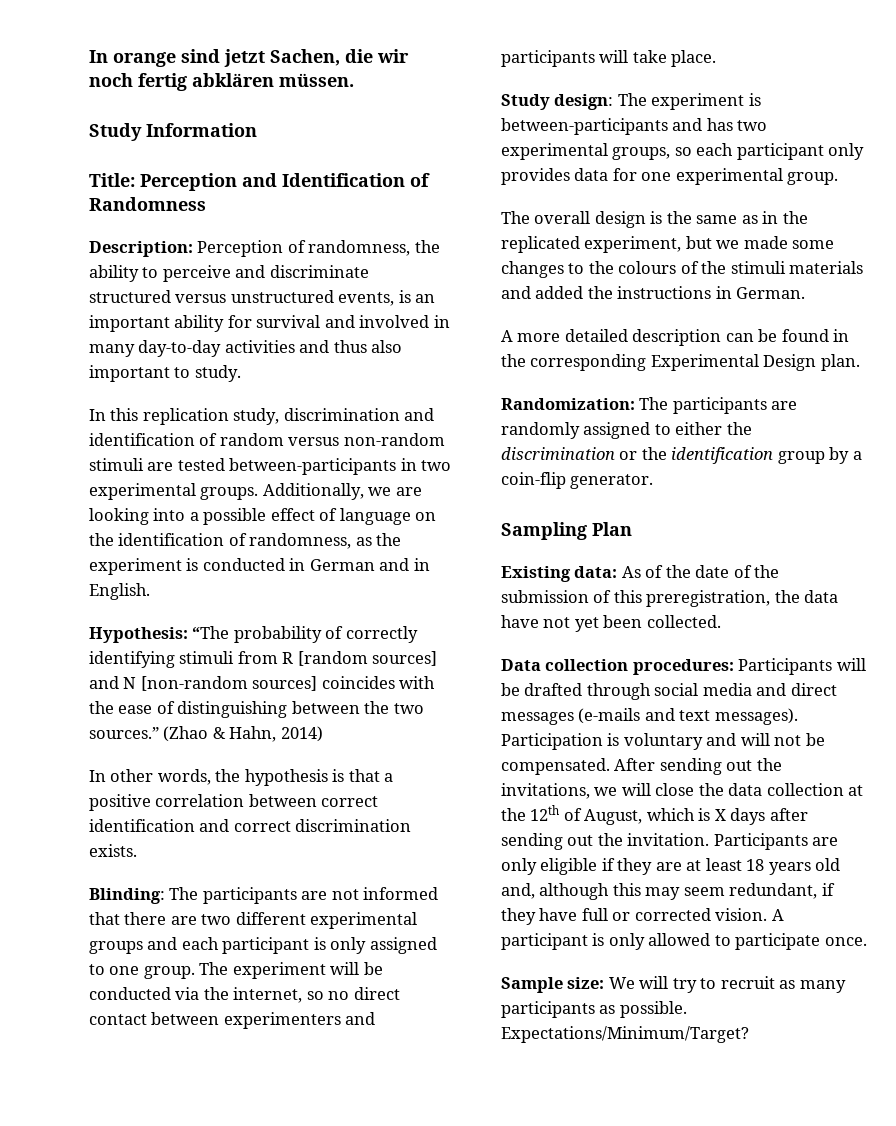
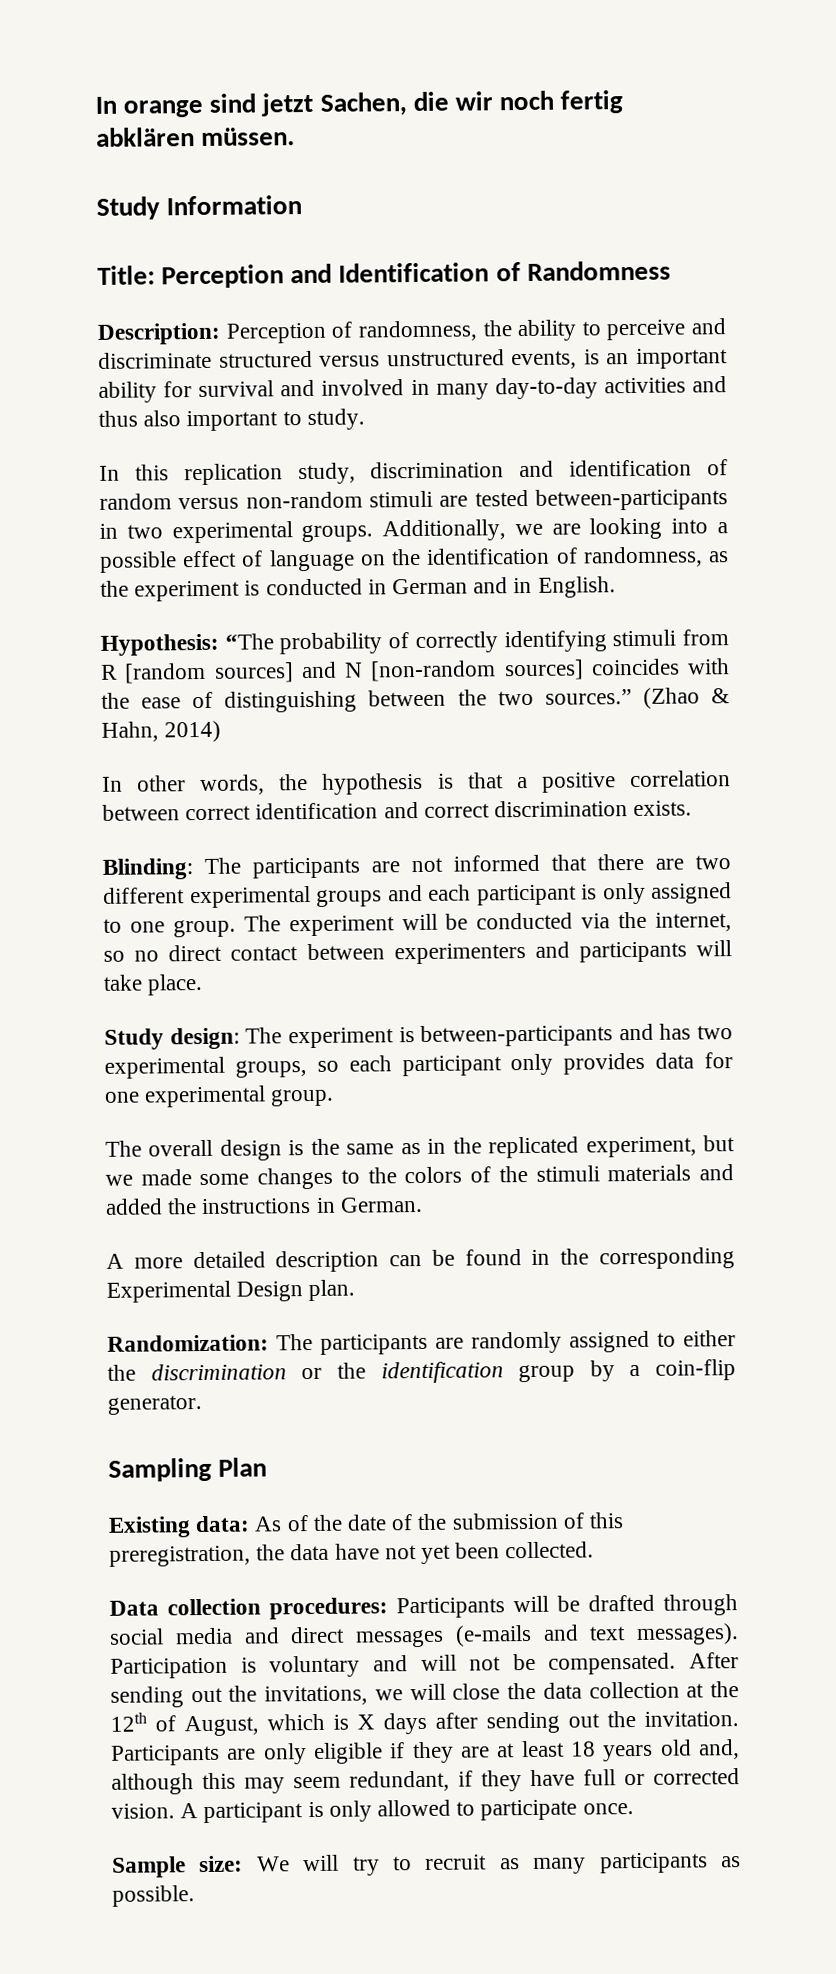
[618,261,677,274] colours -> [404,1166,463,1184] colors
[501,1026,749,1043] Expectations/Minimum/Target? -> (195, 1896) none

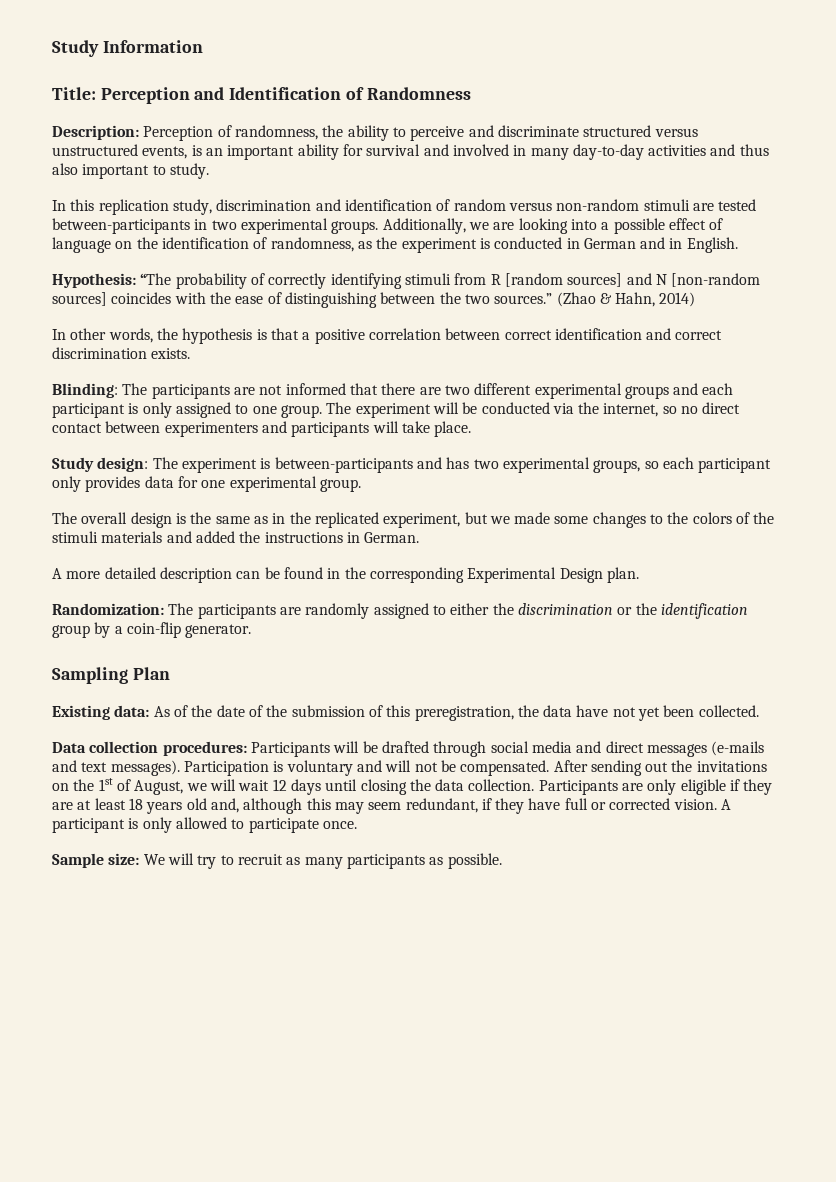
[95,90,624,118] [96,127,296,147] In orange sind jetzt Sachen, die wir noch fertig abklären müssen. // -> (52, 48) none
[264,1681,740,1706] [110,1711,739,1737] invitations, we will close the data collection at the 12th of August, which is X days after sending out the invitation. -> [696,761,767,772] [52,778,535,795] invitations on the 1st of August, we will wait 12 days until closing the data collection.

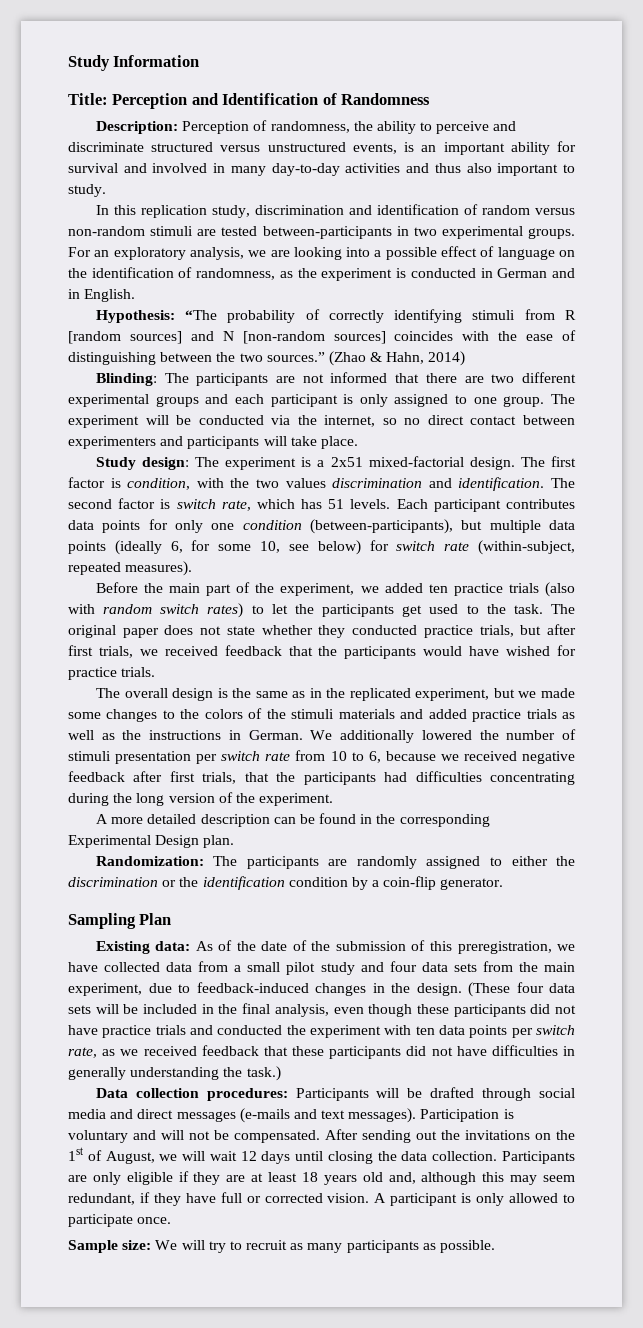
[382,218,466,234] Additionally, -> [68,247,244,260] For an exploratory analysis,
[52,328,723,344] [52,347,191,359] // In other words, the hypothesis is that a positive correlation between correct identification and correct discrimination exists. -> (466, 358) none
[274,457,772,473] [52,476,361,492] between-participants and has two experimental groups, so each participant only provides data for one experimental group. -> [317,456,576,470] [68,477,575,491] [68,498,575,512] [68,519,575,534] [68,540,575,555] [68,561,193,576] [95,582,575,597] [68,603,575,618] [68,624,576,638] [68,645,577,659] [68,667,156,680] a 2x51 mixed-factorial design. The first factor is condition, with the two values discrimination and identification. The second factor is switch rate, which has 51 levels. Each participant contributes data points for only one condition (between-participants), but multiple data points (ideally 6, for some 10, see below) for switch rate (within-subject, repeated measures). // Before the main part of the experiment, we added ten practice trials (also with random switch rates) to let the participants get used to the task. The original paper does not state whether they conducted practice trials, but after first trials, we received feedback that the participants would have wished for practice trials.
(235, 537) none -> [472,709,575,722] [68,730,115,740] practice trials as well as
(420, 537) none -> [310,729,577,743] [68,750,575,764] [68,771,575,785] [68,792,334,806] We additionally lowered the number of stimuli presentation per switch rate from 10 to 6, because we received negative feedback after first trials, that the participants had difficulties concentrating during the long version of the experiment.
[52,625,90,638] group -> [288,877,348,887] condition
[517,705,759,721] the data have not yet been collected. -> [557,944,575,951] [68,961,575,975] [68,982,575,997] [68,1003,576,1017] [68,1025,575,1038] [68,1045,575,1059] [68,1066,281,1081] we have collected data from a small pilot study and four data sets from the main experiment, due to feedback-induced changes in the design. (These four data sets will be included in the final analysis, even though these participants did not have practice trials and conducted the experiment with ten data points per switch rate, as we received feedback that these participants did not have difficulties in generally understanding the task.)

